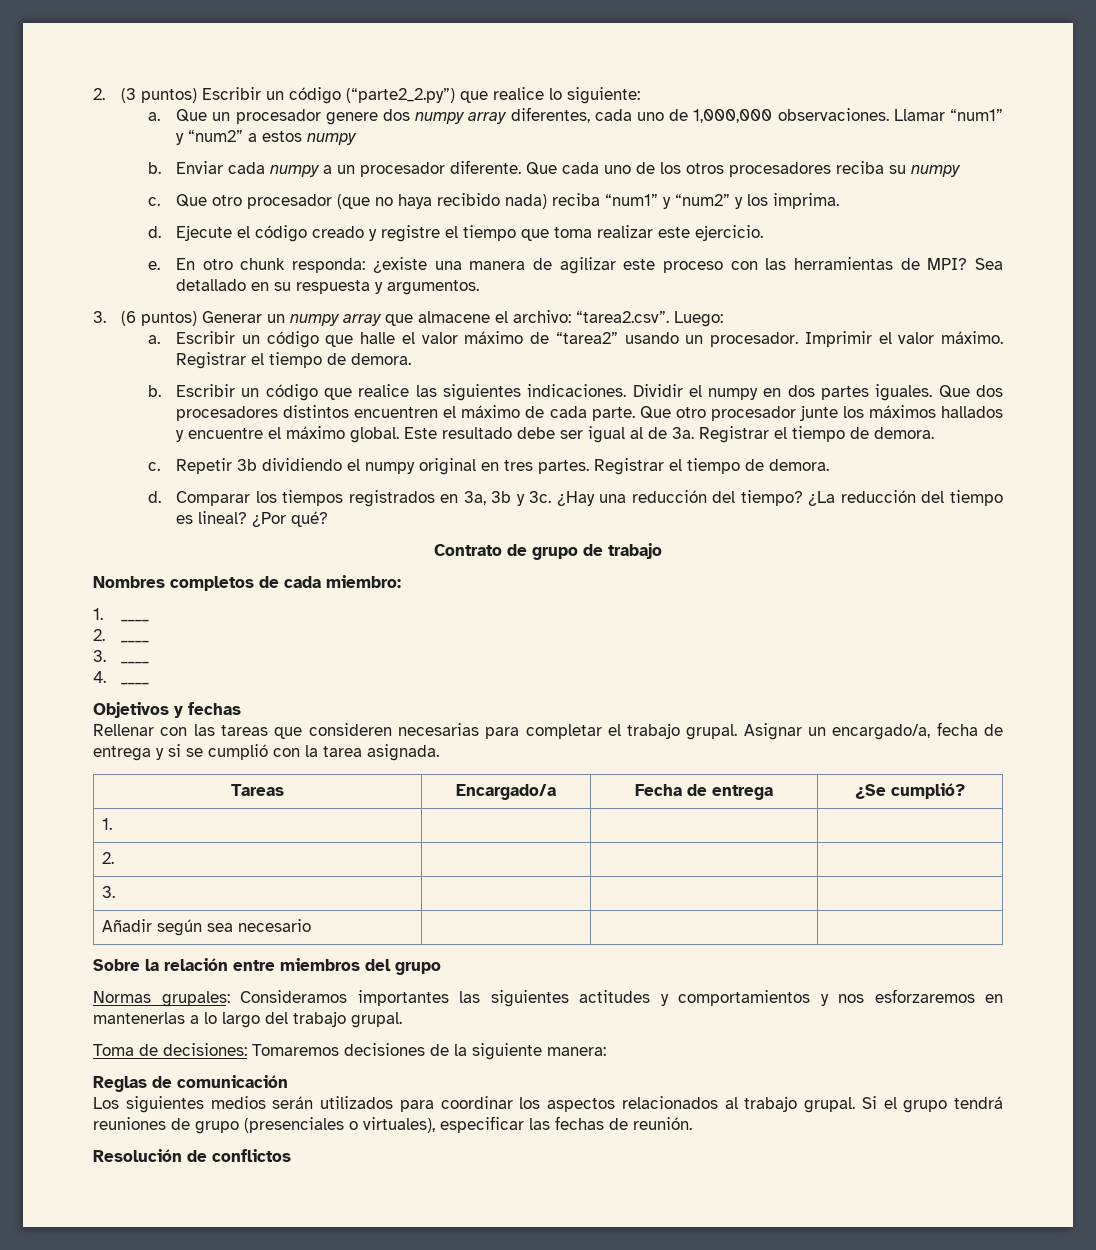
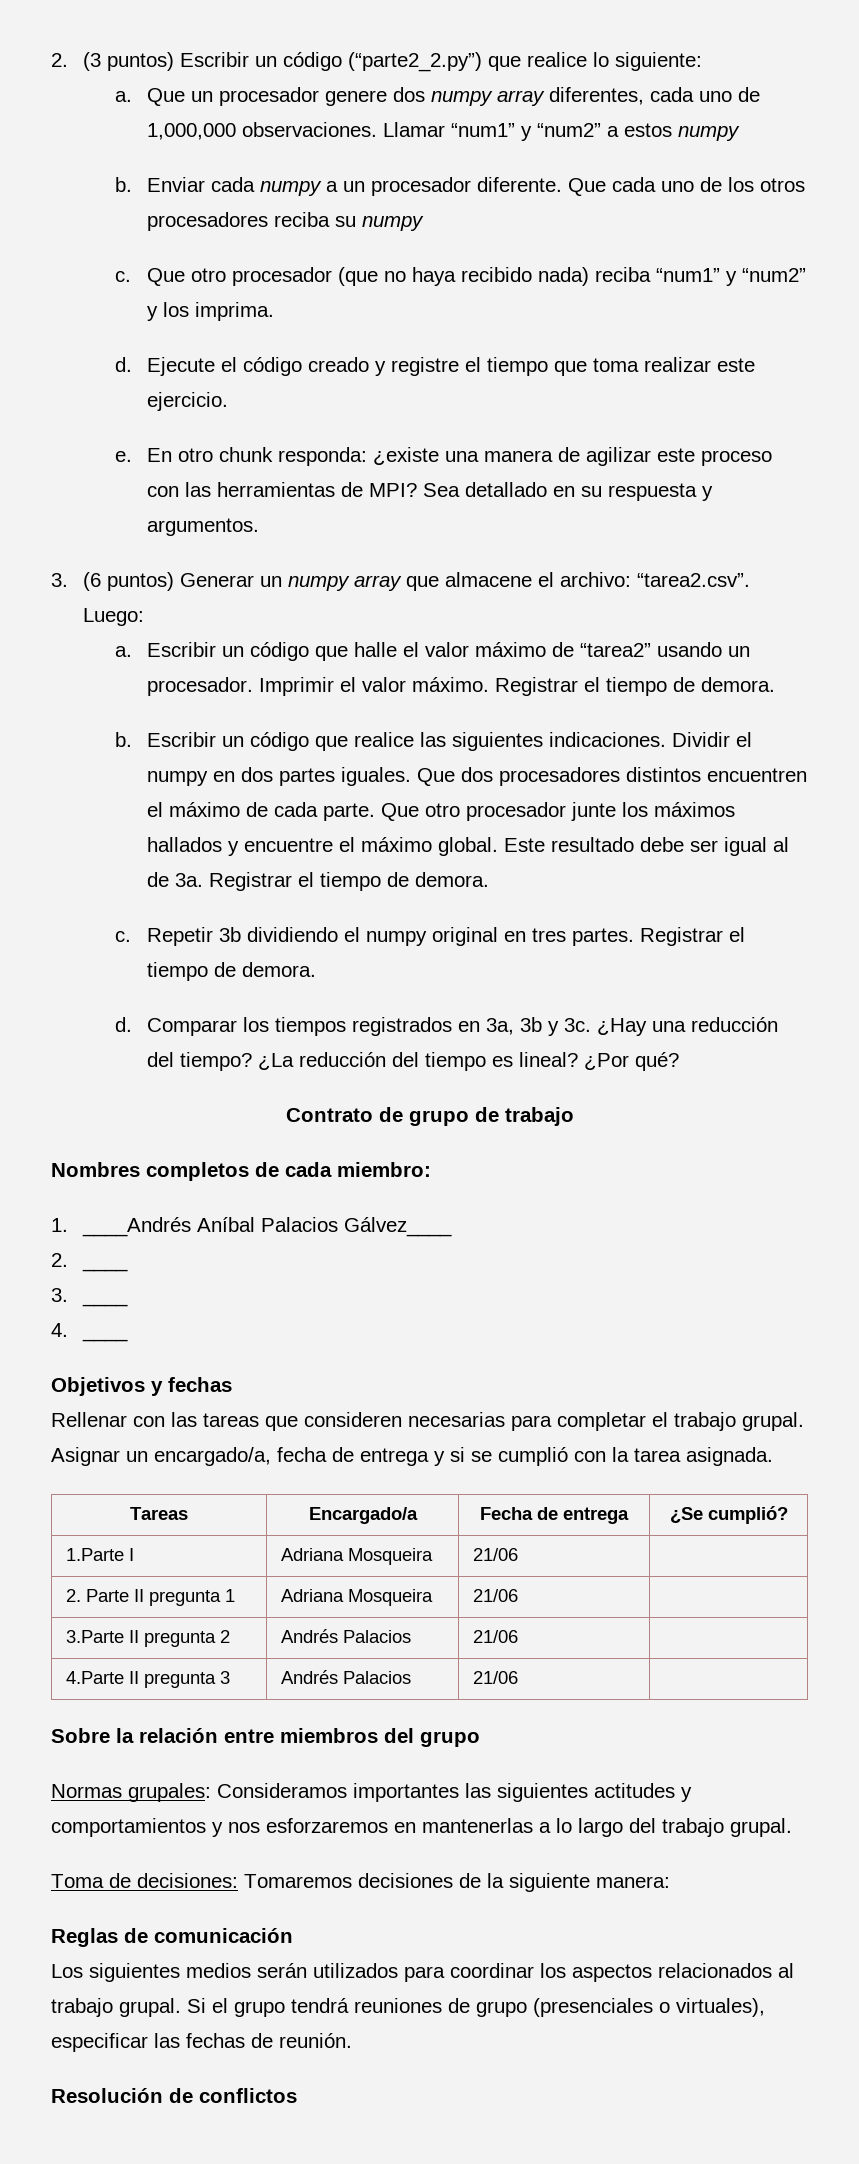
[120,619,149,622] ____ -> [81,1217,452,1237] ____Andrés Aníbal Palacios Gálvez____
[102,818,113,830] [102,852,115,864] [102,886,116,898] [102,919,312,936] 1. | | | // 2. | | | // 3. | | | // Añadir según sea necesario | | -> [65,1548,134,1561] [280,1548,433,1565] [472,1548,518,1561] [65,1589,235,1606] [280,1589,433,1606] [472,1589,518,1602] [65,1630,230,1647] [280,1629,411,1643] [472,1630,518,1643] [65,1671,230,1688] [280,1670,411,1684] [472,1671,518,1684] 1.Parte I | Adriana Mosqueira | 21/06 | // 2. Parte II pregunta 1 | Adriana Mosqueira | 21/06 | // 3.Parte II pregunta 2 | Andrés Palacios | 21/06 | // 4.Parte II pregunta 3 | Andrés Palacios | 21/06

